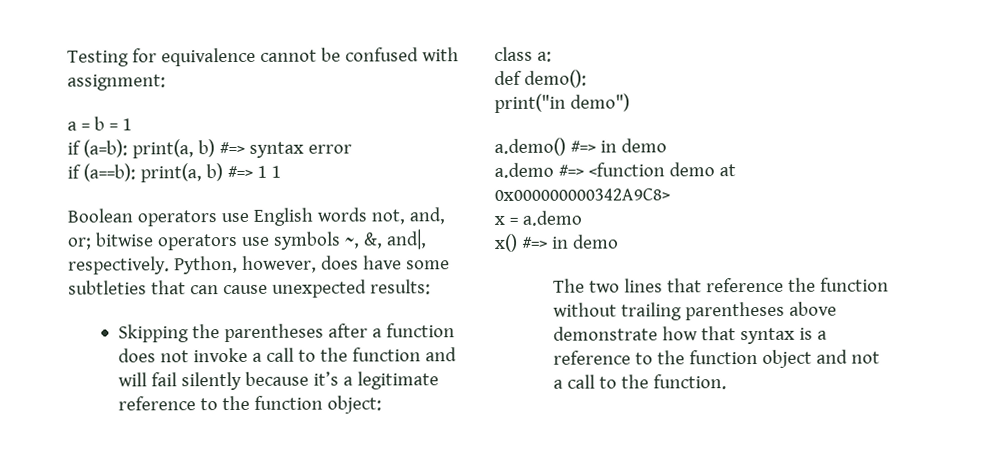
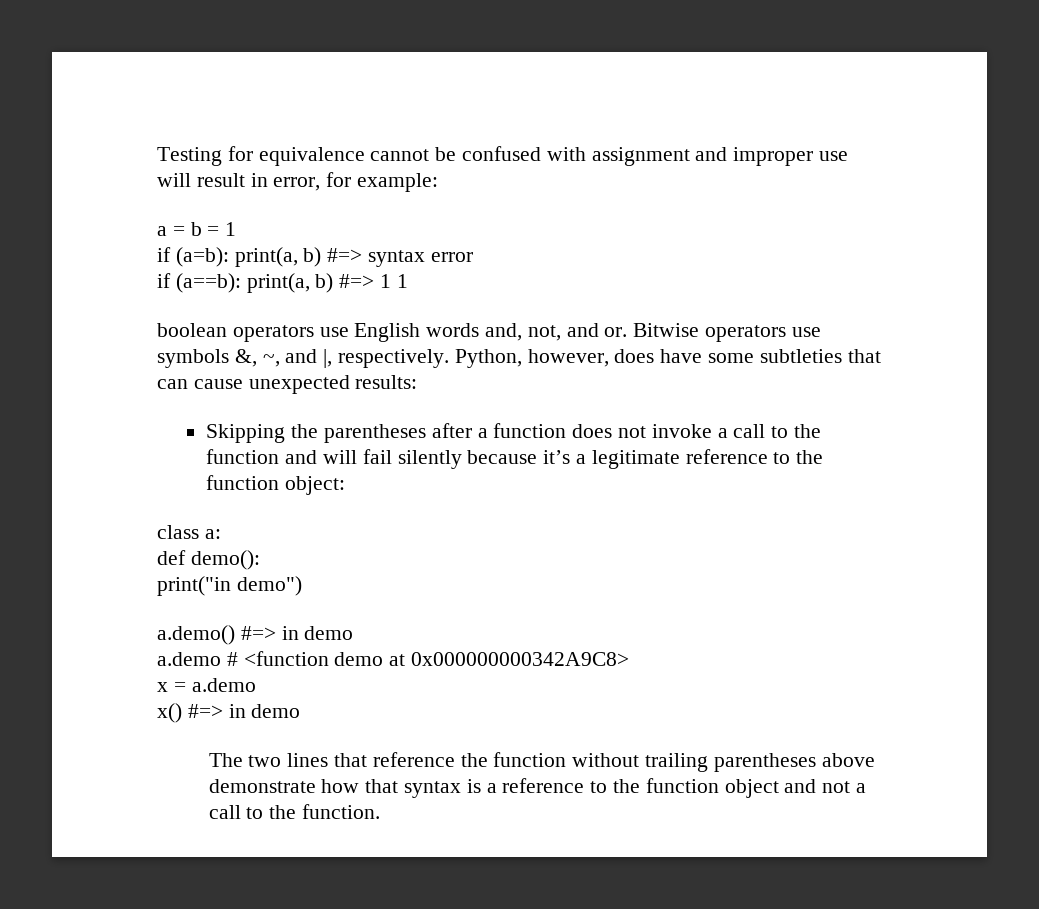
[67,74,166,91] assignment: -> [591,147,849,166] [157,172,439,192] assignment and improper use will result in error, for example:
[67,208,133,223] Boolean -> [157,323,227,337] boolean
[370,207,445,225] [68,229,427,251] not, and, or; bitwise operators use symbols ~, &, and|, -> [485,323,821,342] [157,349,333,368] and, not, and or. Bitwise operators use symbols &, ~, and |,
[557,164,584,177] #=> -> [226,652,238,666] #

